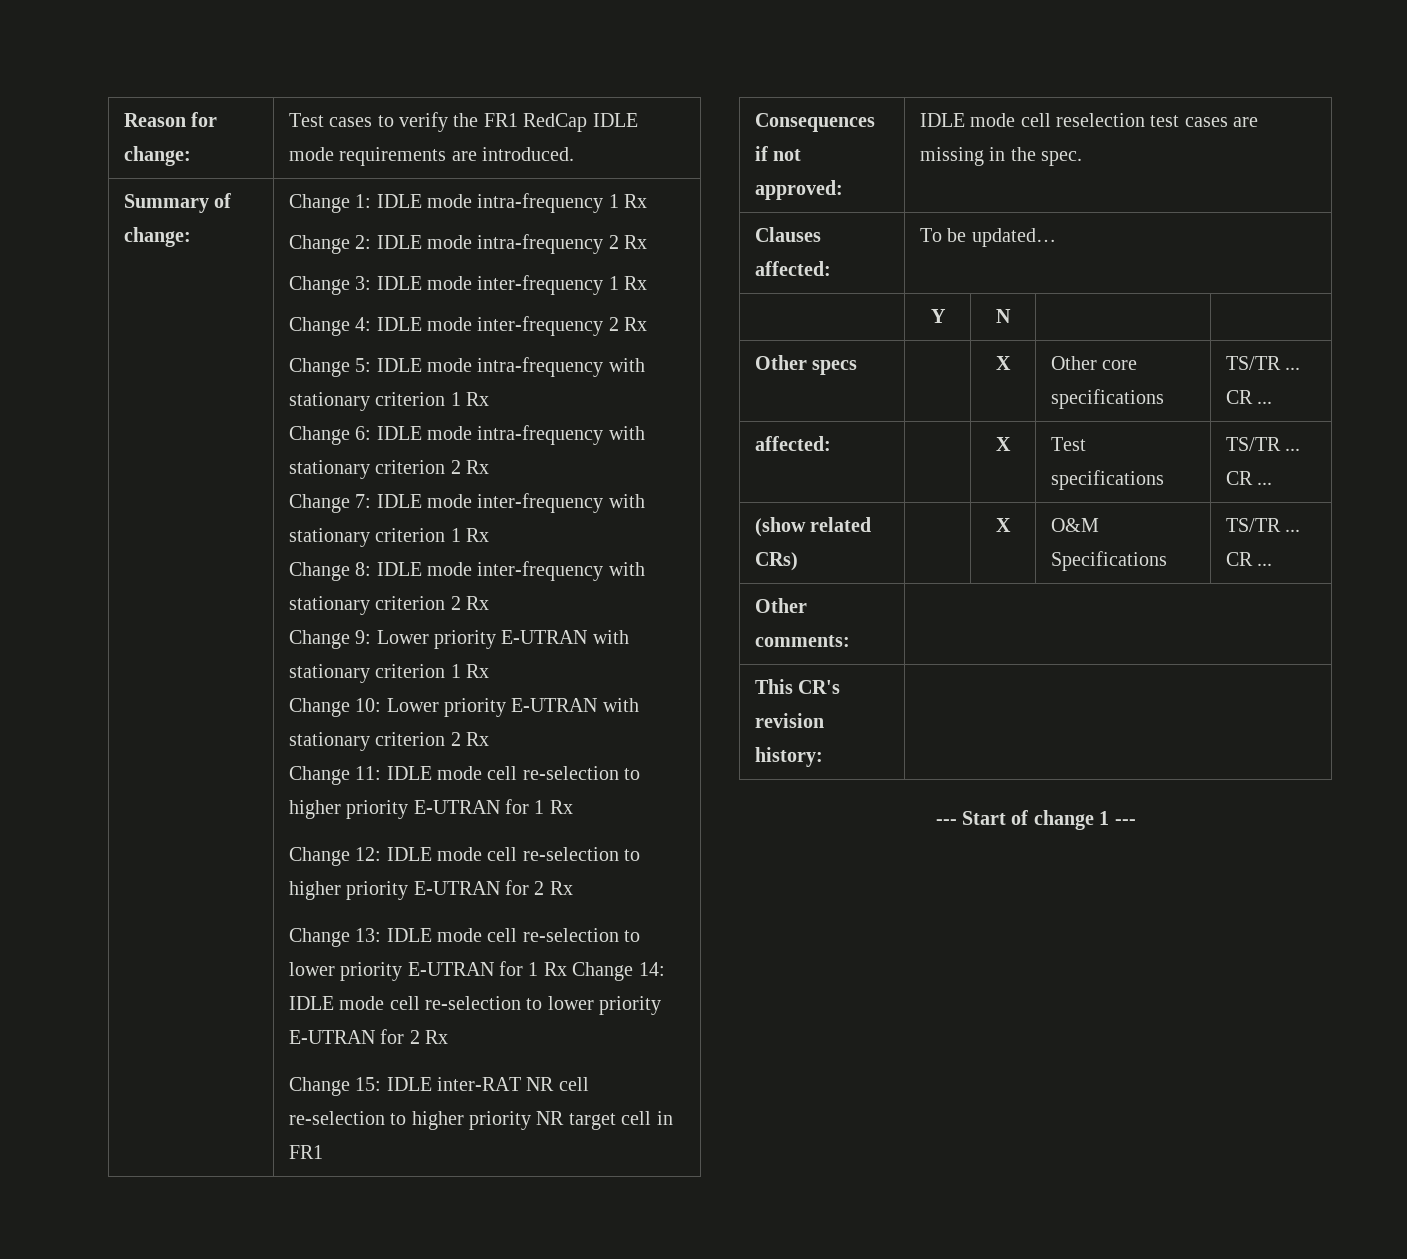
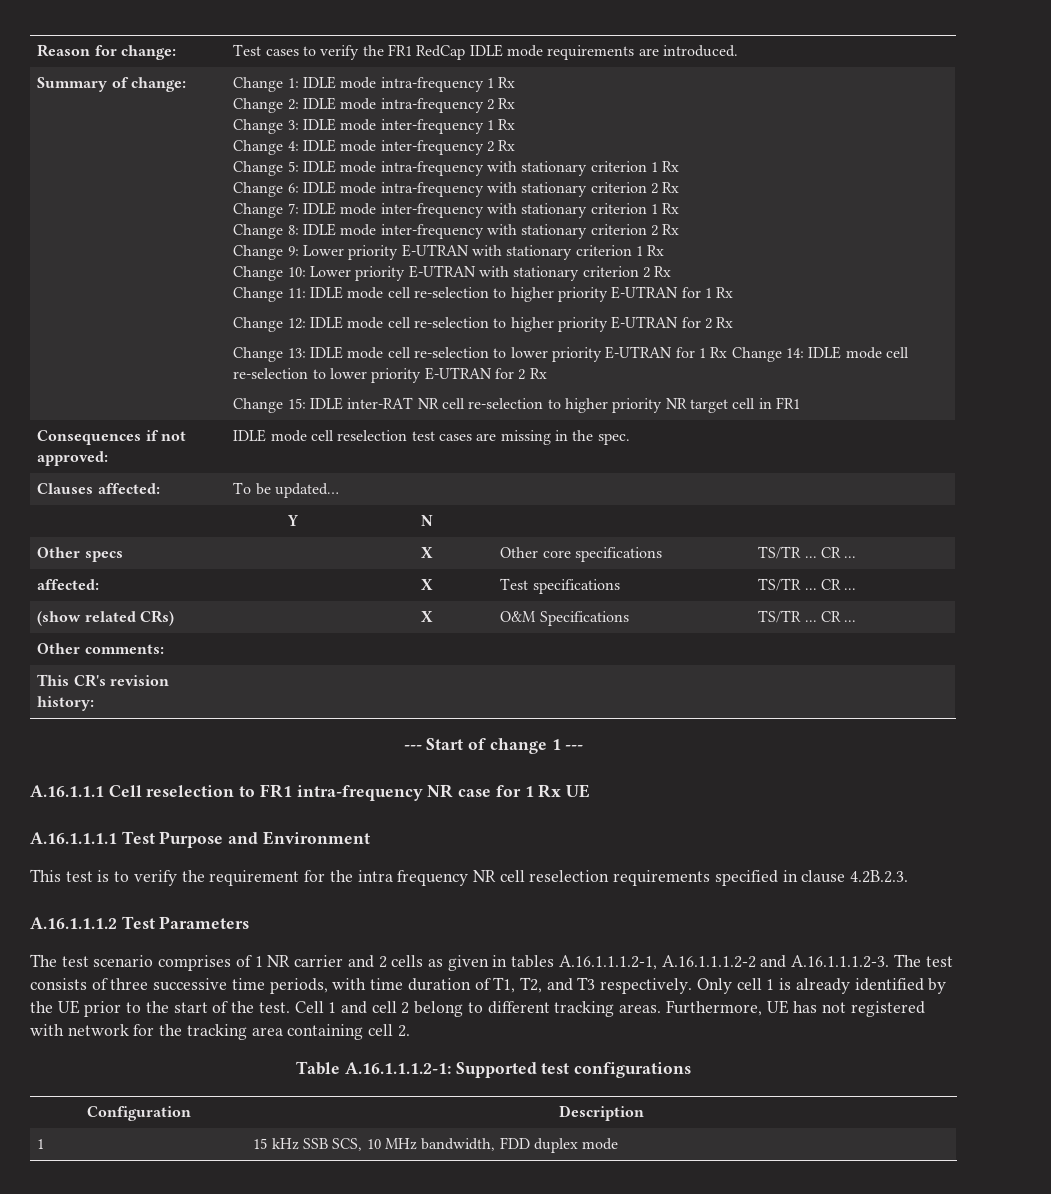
(1136, 822) none -> [30,784,590,801] [30,831,370,848] [30,869,909,886] [30,916,250,929] [30,954,953,971] [30,977,947,994] [30,1000,925,1017] [30,1024,410,1040] [296,1061,691,1078] [86,1106,191,1121] [559,1105,644,1121] [37,1139,45,1149] [253,1137,619,1153] // A.16.1.1.1 Cell reselection to FR1 intra-frequency NR case for 1 Rx UE // A.16.1.1.1.1 Test Purpose and Environment // This test is to verify the requirement for the intra frequency NR cell reselection requirements specified in clause 4.2B.2.3. // A.16.1.1.1.2 Test Parameters // The test scenario comprises of 1 NR carrier and 2 cells as given in tables A.16.1.1.1.2-1, A.16.1.1.1.2-2 and A.16.1.1.1.2-3. The test consists of three successive time periods, with time duration of T1, T2, and T3 respectively. Only cell 1 is already identified by the UE prior to the start of the test. Cell 1 and cell 2 belong to different tracking areas. Furthermore, UE has not registered with network for the tracking area containing cell 2. // Table A.16.1.1.1.2-1: Supported test configurations // Configuration | Description // 1 | 15 kHz SSB SCS, 10 MHz bandwidth, FDD duplex mode

